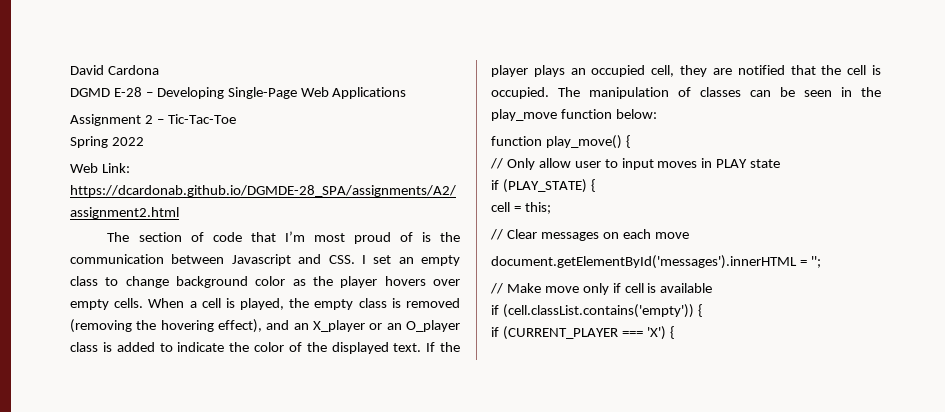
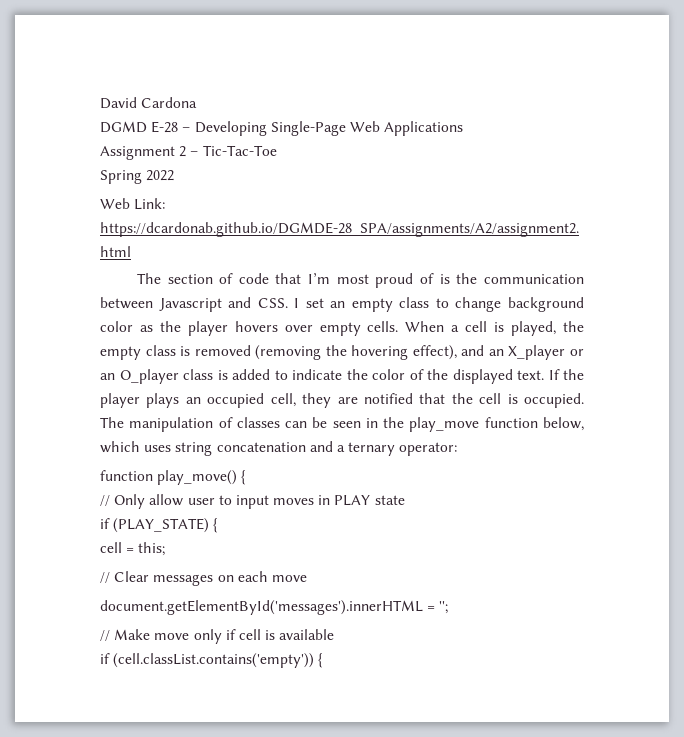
[615,109,657,119] below: -> [542,417,584,431] [100,441,458,456] below, which uses string concatenation and a ternary operator:
[491,326,675,340] // if (CURRENT_PLAYER === 'X') { -> (324, 660) none

